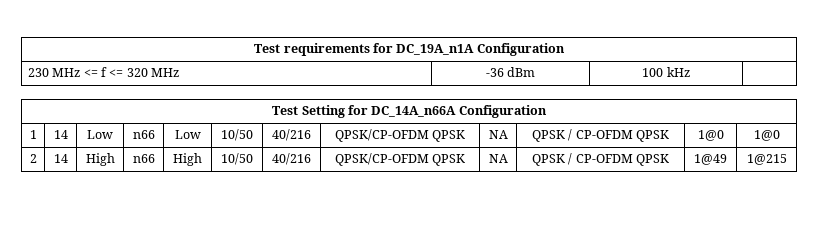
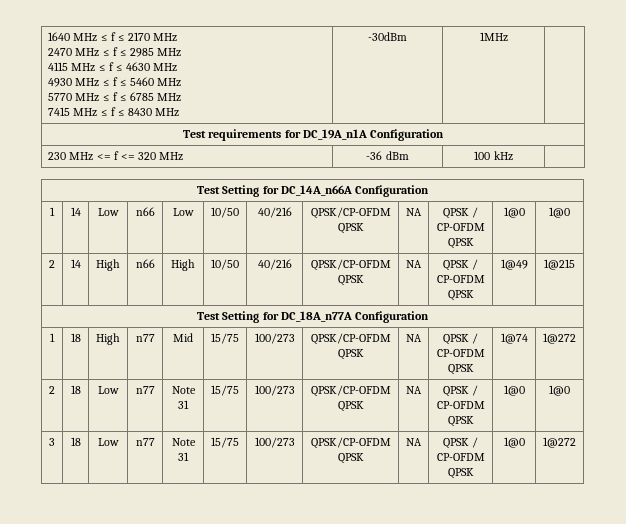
(254, 48) none -> [48,32,177,42] [48,47,181,57] [48,62,177,72] [48,77,181,87] [48,92,181,102] [48,107,179,117] [368,32,407,41] [479,32,508,42] 1640 MHz ≤ f ≤ 2170 MHz // 2470 MHz ≤ f ≤ 2985 MHz // 4115 MHz ≤ f ≤ 4630 MHz // 4930 MHz ≤ f ≤ 5460 MHz // 5770 MHz ≤ f ≤ 6785 MHz // 7415 MHz ≤ f ≤ 8430 MHz | -30dBm | 1MHz | //
(787, 159) none -> [197,311,429,323] [50,333,55,342] [70,333,81,342] [96,333,120,345] [135,334,155,342] [173,333,193,342] [211,333,239,344] [254,333,295,344] [310,333,391,345] [337,349,364,360] [406,334,422,342] [442,333,479,345] [436,349,485,357] [447,364,474,375] [500,333,528,344] [543,333,576,344] [49,386,55,394] [70,385,81,394] [97,386,119,394] [135,386,155,394] [171,386,196,394] [178,400,189,409] [211,385,239,396] [254,385,295,396] [310,385,391,397] [337,401,364,412] [406,386,422,394] [442,385,479,397] [436,401,485,409] [447,416,474,427] [503,385,525,396] [549,385,570,396] [49,438,55,446] [70,437,81,446] [97,438,119,446] [135,438,155,446] [171,438,196,446] [178,452,189,461] [211,437,239,448] [254,437,295,448] [310,437,391,449] [337,453,364,464] [406,438,422,446] [442,437,479,449] [436,453,485,461] [447,468,474,479] [503,437,525,448] [543,437,576,448] // Test Setting for DC_18A_n77A Configuration // 1 | 18 | High | n77 | Mid | 15/75 | 100/273 | QPSK/CP-OFDM QPSK | NA | QPSK / CP-OFDM QPSK | 1@74 | 1@272 // 2 | 18 | Low | n77 | Note 31 | 15/75 | 100/273 | QPSK/CP-OFDM QPSK | NA | QPSK / CP-OFDM QPSK | 1@0 | 1@0 // 3 | 18 | Low | n77 | Note 31 | 15/75 | 100/273 | QPSK/CP-OFDM QPSK | NA | QPSK / CP-OFDM QPSK | 1@0 | 1@272

